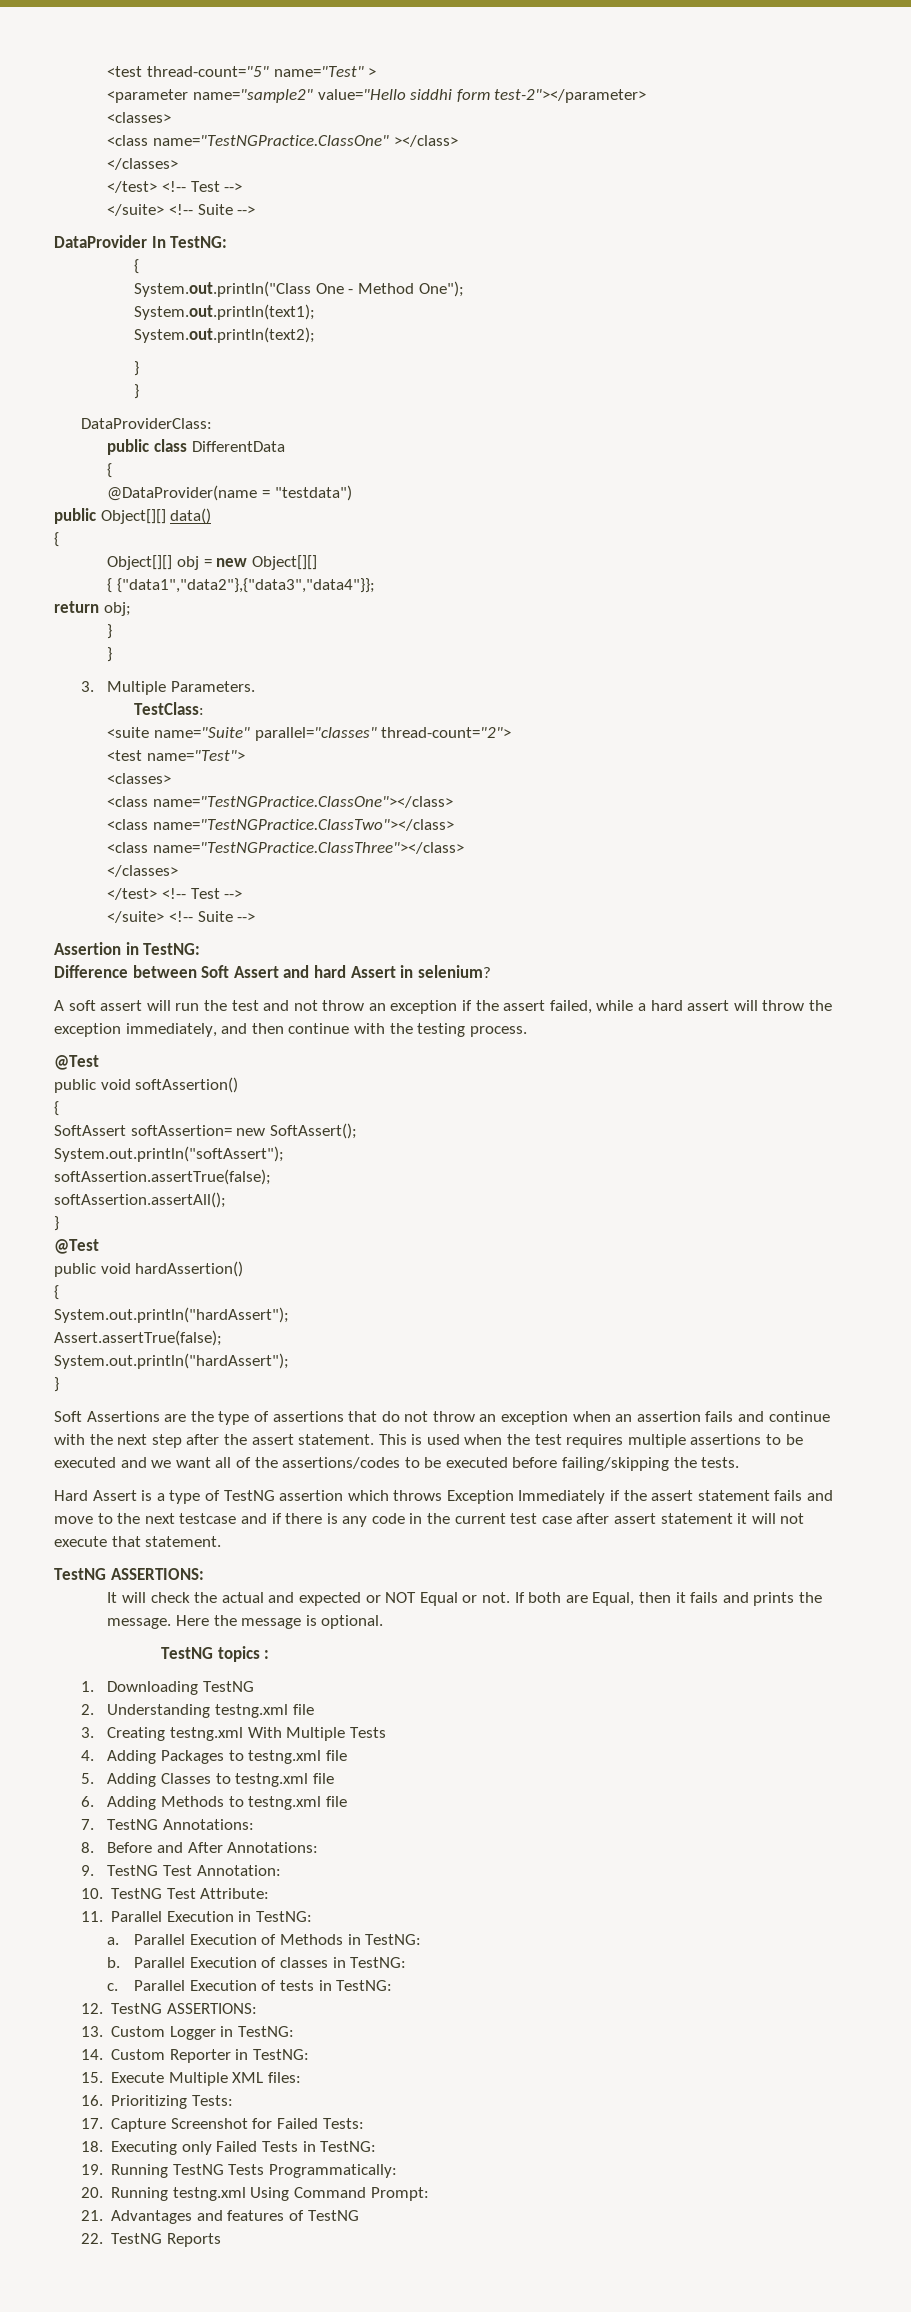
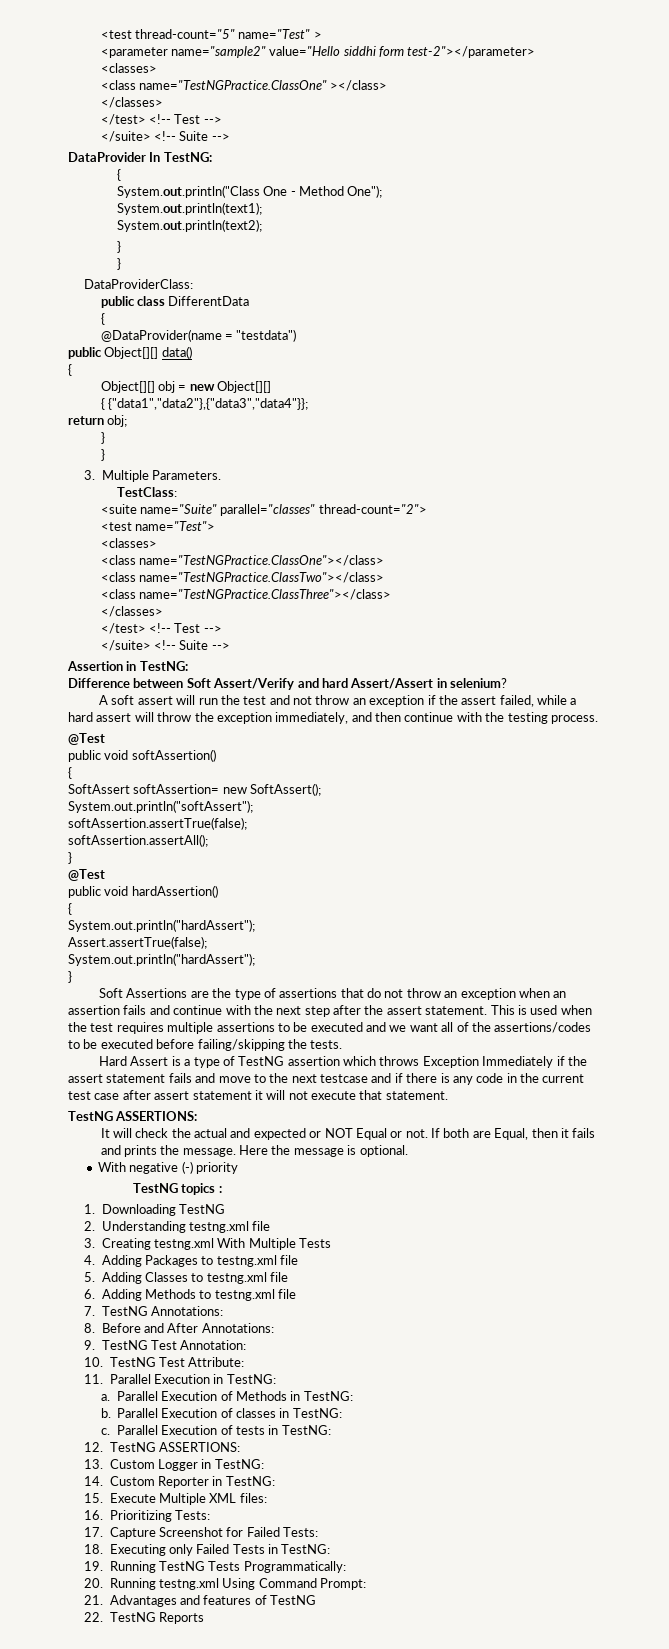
[233,966,279,978] Assert -> [213,678,295,690] Assert/Verify
[350,966,396,978] Assert -> [350,678,434,689] Assert/Assert
(384, 1622) none -> [98,1161,239,1174] // With negative (-) priority

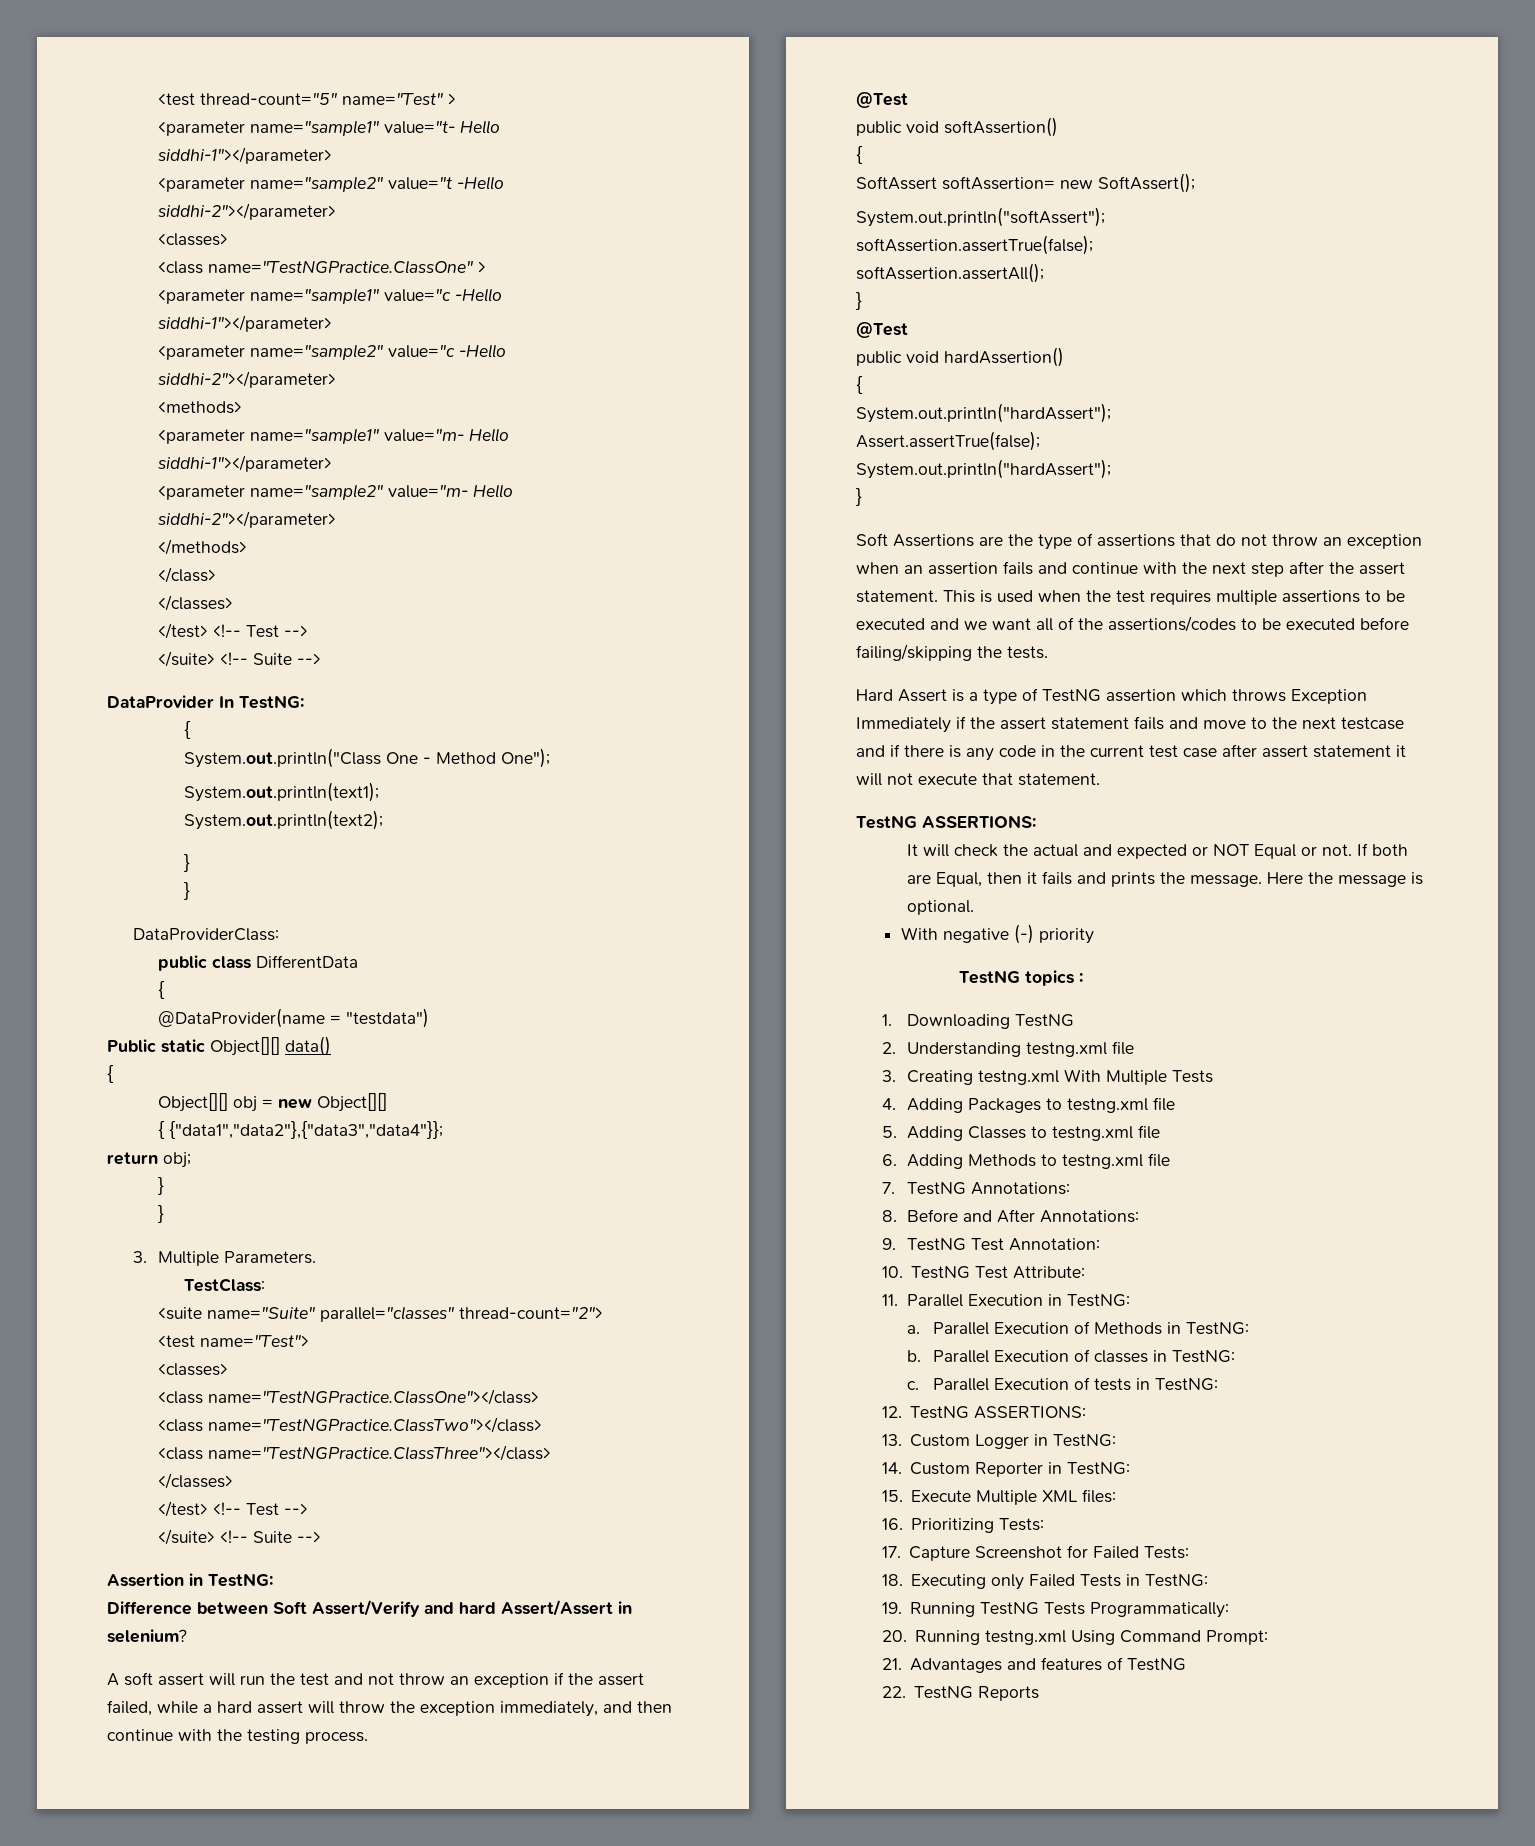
[170,46,536,58] [100,63,157,73] [100,80,388,91] name="sample2" value="Hello siddhi form test-2"></parameter> // <classes> // <class name="TestNGPractice.ClassOne" ></class> -> [250,120,501,136] [158,147,333,164] [158,176,505,192] [158,203,337,220] [158,233,229,246] [158,260,487,274] [158,288,503,304] [158,315,333,332] [158,344,507,360] [158,371,337,388] [158,401,243,414] [158,428,510,444] [158,455,333,472] [158,484,514,500] [158,511,337,528] [158,539,248,555] [158,567,217,583] name="sample1" value="t- Hello siddhi-1"></parameter> // <parameter name="sample2" value="t -Hello siddhi-2"></parameter> // <classes> // <class name="TestNGPractice.ClassOne" > // <parameter name="sample1" value="c -Hello siddhi-1"></parameter> // <parameter name="sample2" value="c -Hello siddhi-2"></parameter> // <methods> // <parameter name="sample1" value="m- Hello siddhi-1"></parameter> // <parameter name="sample2" value="m- Hello siddhi-2"></parameter> // </methods> // </class>
[68,347,102,359] public -> [107,1039,205,1053] Public static

